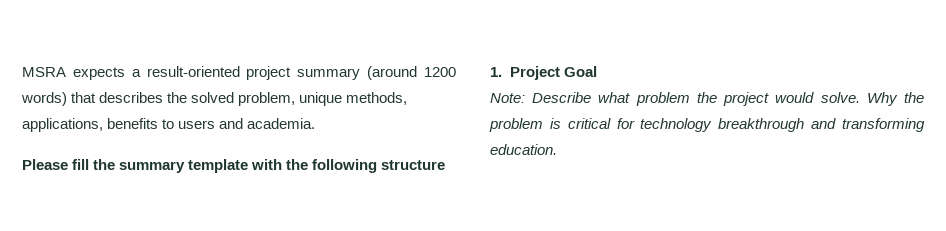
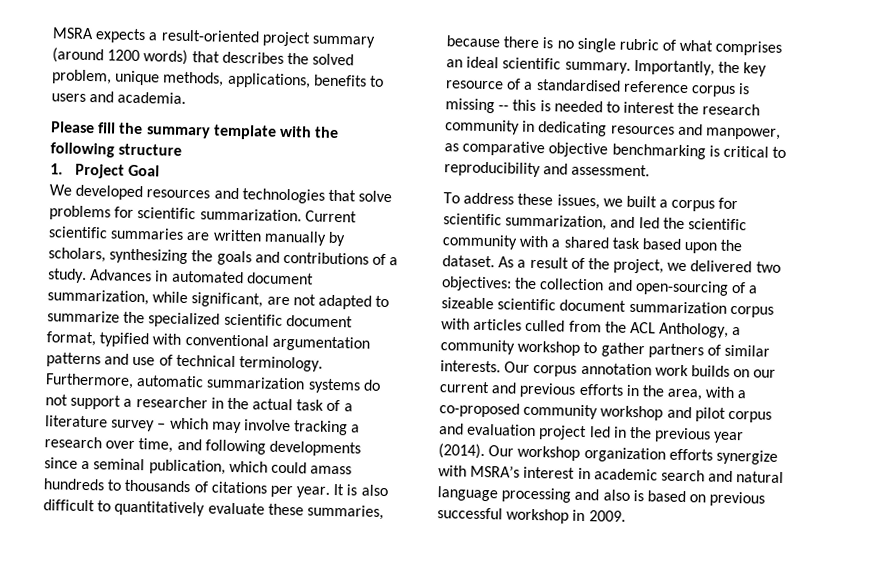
[490,92,924,106] [489,118,926,132] [490,144,557,155] Note: Describe what problem the project would solve. Why the problem is critical for technology breakthrough and transforming education. -> [49,184,393,204] [49,205,357,223] [48,226,346,247] [48,247,399,266] [47,268,314,285] [47,289,390,310] [47,310,353,328] [46,331,370,352] [46,352,323,372] [45,373,381,394] [45,394,353,412] [45,415,361,436] [44,436,361,457] [44,457,353,475] [43,478,388,498] [43,499,384,521] [446,35,783,56] [446,56,768,77] [445,78,751,97] [445,98,761,116] [445,119,781,140] [444,140,787,160] [444,161,651,178] [443,192,739,212] [443,213,747,231] [442,234,743,254] [442,255,781,274] [441,276,759,296] [441,297,774,318] [441,318,742,338] [440,339,771,359] [440,360,777,378] [439,381,747,401] [439,402,772,423] [439,423,745,444] [438,443,778,465] [438,464,785,484] [437,486,766,507] [437,507,626,524] We developed resources and technologies that solve problems for scientific summarization. Current scientific summaries are written manually by scholars, synthesizing the goals and contributions of a study. Advances in automated document summarization, while significant, are not adapted to summarize the specialized scientific document format, typified with conventional argumentation patterns and use of technical terminology. Furthermore, automatic summarization systems do not support a researcher in the actual task of a literature survey – which may involve tracking a research over time, and following developments since a seminal publication, which could amass hundreds to thousands of citations per year. It is also difficult to quantitatively evaluate these summaries, because there is no single rubric of what comprises an ideal scientific summary. Importantly, the key resource of a standardised reference corpus is missing -- this is needed to interest the research community in dedicating resources and manpower, as comparative objective benchmarking is critical to reproducibility and assessment. // To address these issues, we built a corpus for scientific summarization, and led the scientific community with a shared task based upon the dataset. As a result of the project, we delivered two objectives: the collection and open-sourcing of a sizeable scientific document summarization corpus with articles culled from the ACL Anthology, a community workshop to gather partners of similar interests. Our corpus annotation work builds on our current and previous efforts in the area, with a co-proposed community workshop and pilot corpus and evaluation project led in the previous year (2014). Our workshop organization efforts synergize with MSRA’s interest in academic search and natural language processing and also is based on previous successful workshop in 2009.

